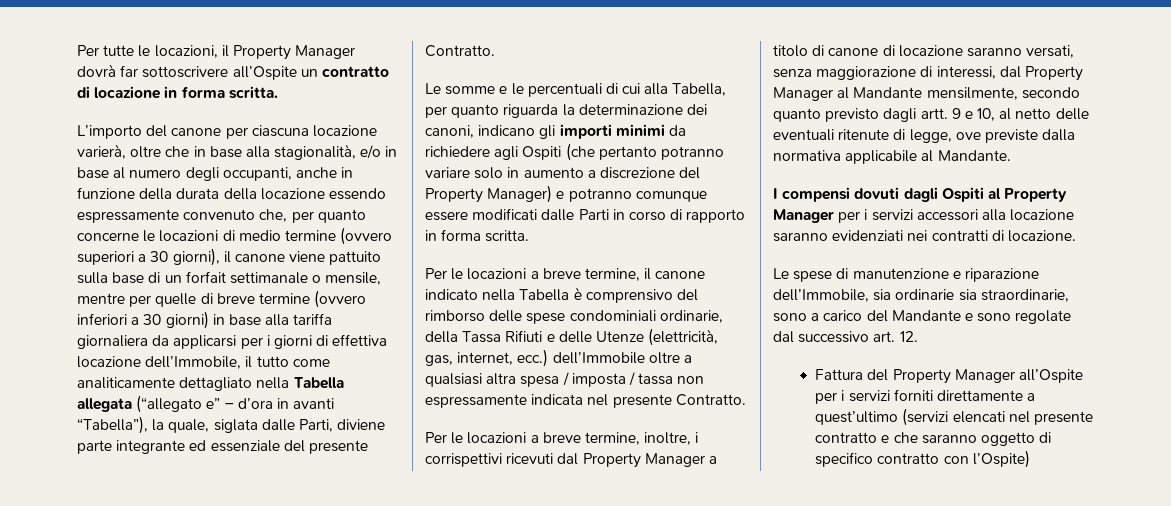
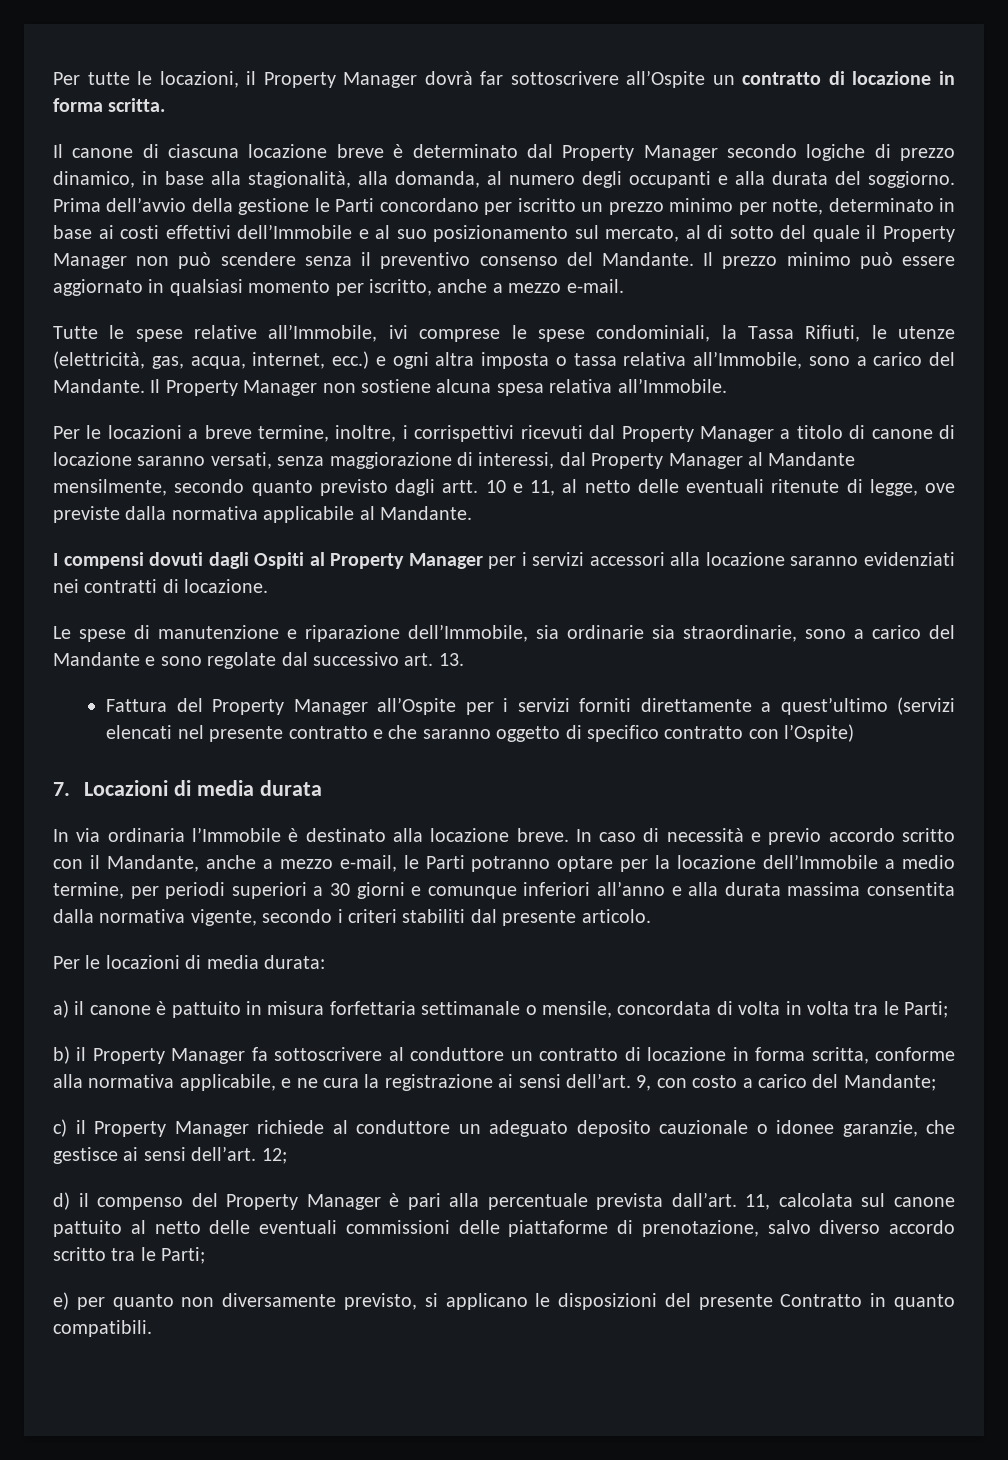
[77,125,377,139] [77,144,398,160] [77,167,354,181] [77,187,386,200] [77,209,366,223] [77,227,393,245] [77,248,382,266] [77,271,382,285] [77,290,367,308] [77,311,333,329] [77,334,388,349] [77,356,330,369] [77,377,344,391] [77,395,335,413] [77,416,386,434] [77,440,368,454] [425,45,495,57] [425,83,727,97] [425,104,707,118] [425,124,686,139] [425,143,724,161] [425,167,701,179] [425,185,707,203] [425,208,746,223] [425,229,530,242] [425,268,706,281] [425,287,698,303] [425,310,723,324] [425,330,644,343] L’importo del canone per ciascuna locazione varierà, oltre che in base alla stagionalità, e/o in base al numero degli occupanti, anche in funzione della durata della locazione essendo espressamente convenuto che, per quanto concerne le locazioni di medio termine (ovvero superiori a 30 giorni), il canone viene pattuito sulla base di un forfait settimanale o mensile, mentre per quelle di breve termine (ovvero inferiori a 30 giorni) in base alla tariffa giornaliera da applicarsi per i giorni di effettiva locazione dell’Immobile, il tutto come analiticamente dettagliato nella Tabella allegata (“allegato e” – d’ora in avanti “Tabella”), la quale, siglata dalle Parti, diviene parte integrante ed essenziale del presente Contratto. // Le somme e le percentuali di cui alla Tabella, per quanto riguarda la determinazione dei canoni, indicano gli importi minimi da richiedere agli Ospiti (che pertanto potranno variare solo in aumento a discrezione del Property Manager) e potranno comunque essere modificati dalle Parti in corso di rapporto in forma scritta. // Per le locazioni a breve termine, il canone indicato nella Tabella è comprensivo del rimborso delle spese condominiali ordinarie, della Tassa Rifiuti e delle Utenze -> [53,144,955,161] [53,171,955,188] [53,197,955,215] [53,224,955,242] [53,252,955,269] [53,279,624,296] [53,324,956,342] Il canone di ciascuna locazione breve è determinato dal Property Manager secondo logiche di prezzo dinamico, in base alla stagionalità, alla domanda, al numero degli occupanti e alla durata del soggiorno. Prima dell’avvio della gestione le Parti concordano per iscritto un prezzo minimo per notte, determinato in base ai costi effettivi dell’Immobile e al suo posizionamento sul mercato, al di sotto del quale il Property Manager non può scendere senza il preventivo consenso del Mandante. Il prezzo minimo può essere aggiornato in qualsiasi momento per iscritto, anche a mezzo e-mail. // Tutte le spese relative all’Immobile, ivi comprese le spese condominiali, la Tassa Rifiuti, le utenze
(453, 360) none -> [190,356,246,369] acqua,
[552,352,692,364] [425,372,705,387] [425,394,746,408] dell’Immobile oltre a qualsiasi altra spesa / imposta / tassa non espressamente indicata nel presente Contratto. -> [375,351,955,369] [53,378,727,396] e ogni altra imposta o tassa relativa all’Immobile, sono a carico del Mandante. Il Property Manager non sostiene alcuna spesa relativa all’Immobile.
[951,108,996,121] 9 e 10, -> [485,480,555,496] 10 e 11,
[899,331,918,342] 12. -> [438,653,464,666] 13.
(1030, 459) none -> [53,780,322,796] [53,827,955,845] [53,854,955,872] [53,881,956,899] [53,909,651,926] [53,955,325,969] [53,1000,949,1018] [53,1046,956,1064] [53,1073,936,1091] [53,1119,955,1137] [53,1146,287,1164] [53,1192,955,1210] [53,1220,955,1237] [53,1247,206,1264] [53,1292,956,1310] [53,1320,152,1337] // 7. Locazioni di media durata // In via ordinaria l’Immobile è destinato alla locazione breve. In caso di necessità e previo accordo scritto con il Mandante, anche a mezzo e-mail, le Parti potranno optare per la locazione dell’Immobile a medio termine, per periodi superiori a 30 giorni e comunque inferiori all’anno e alla durata massima consentita dalla normativa vigente, secondo i criteri stabiliti dal presente articolo. // Per le locazioni di media durata: // a) il canone è pattuito in misura forfettaria settimanale o mensile, concordata di volta in volta tra le Parti; // b) il Property Manager fa sottoscrivere al conduttore un contratto di locazione in forma scritta, conforme alla normativa applicabile, e ne cura la registrazione ai sensi dell’art. 9, con costo a carico del Mandante; // c) il Property Manager richiede al conduttore un adeguato deposito cauzionale o idonee garanzie, che gestisce ai sensi dell’art. 12; // d) il compenso del Property Manager è pari alla percentuale prevista dall’art. 11, calcolata sul canone pattuito al netto delle eventuali commissioni delle piattaforme di prenotazione, salvo diverso accordo scritto tra le Parti; // e) per quanto non diversamente previsto, si applicano le disposizioni del presente Contratto in quanto compatibili.

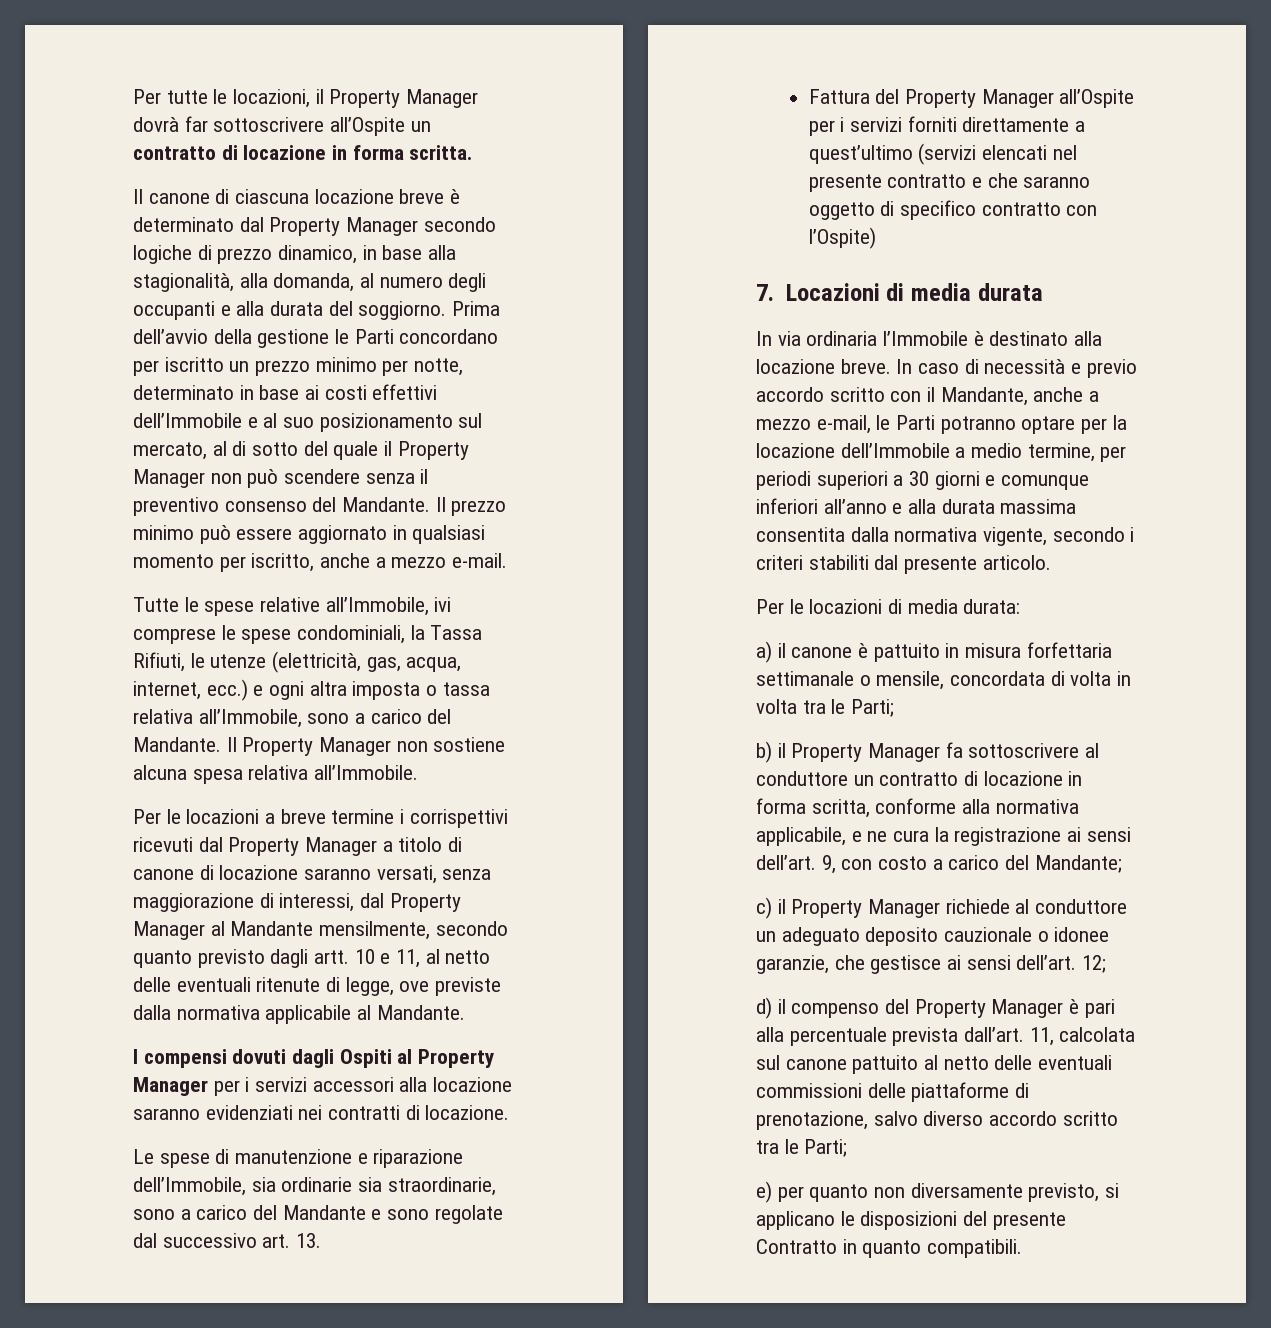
[258,425,397,442] termine, inoltre, -> [331,809,395,824] termine

